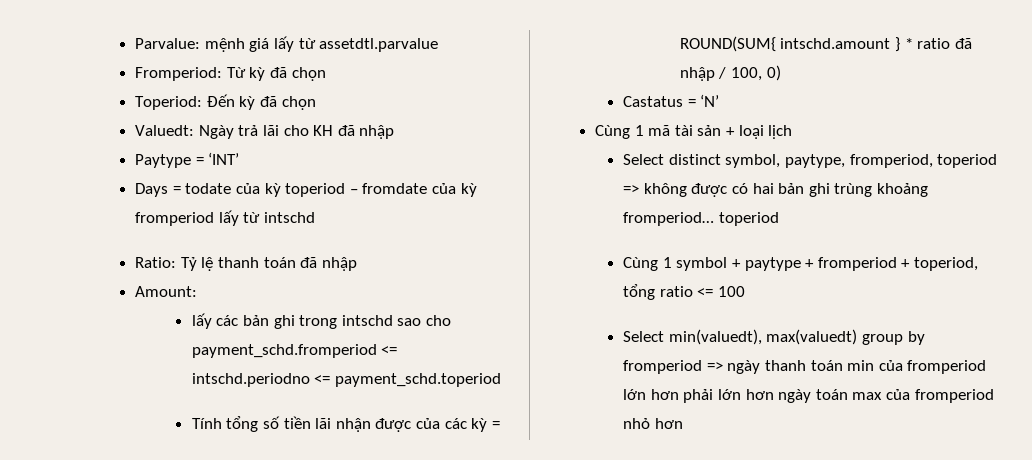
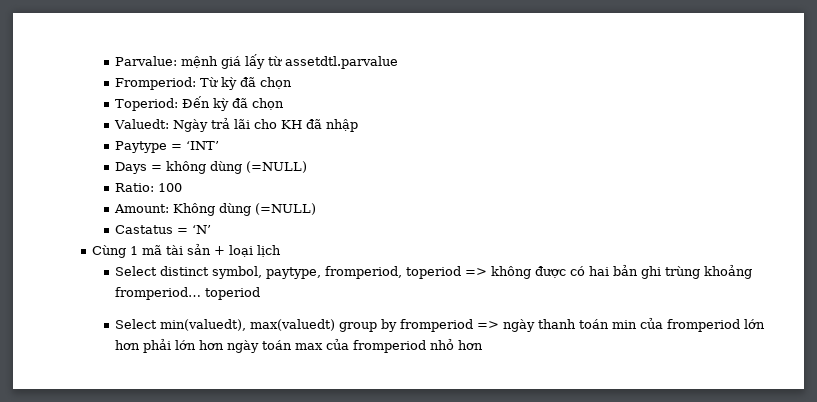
[185,183,477,197] [135,210,316,226] [135,257,357,271] [135,286,198,297] [191,313,451,329] [191,344,398,358] [191,373,501,387] [191,416,500,432] [679,36,972,52] [679,65,781,81] todate của kỳ toperiod – fromdate của kỳ fromperiod lấy từ intschd // Ratio: Tỷ lệ thanh toán đã nhập // Amount: // lấy các bản ghi trong intschd sao cho payment_schd.fromperiod <= intschd.periodno <= payment_schd.toperiod // Tính tổng số tiền lãi nhận được của các kỳ = ROUND(SUM{ intschd.amount } * ratio đã nhập / 100, 0) -> [166,161,308,174] [115,183,183,192] [114,203,317,216] không dùng (=NULL) // Ratio: 100 // Amount: Không dùng (=NULL)
[623,257,978,271] [623,284,746,300] // Cùng 1 symbol + paytype + fromperiod + toperiod, tổng ratio <= 100 -> (261, 293) none

